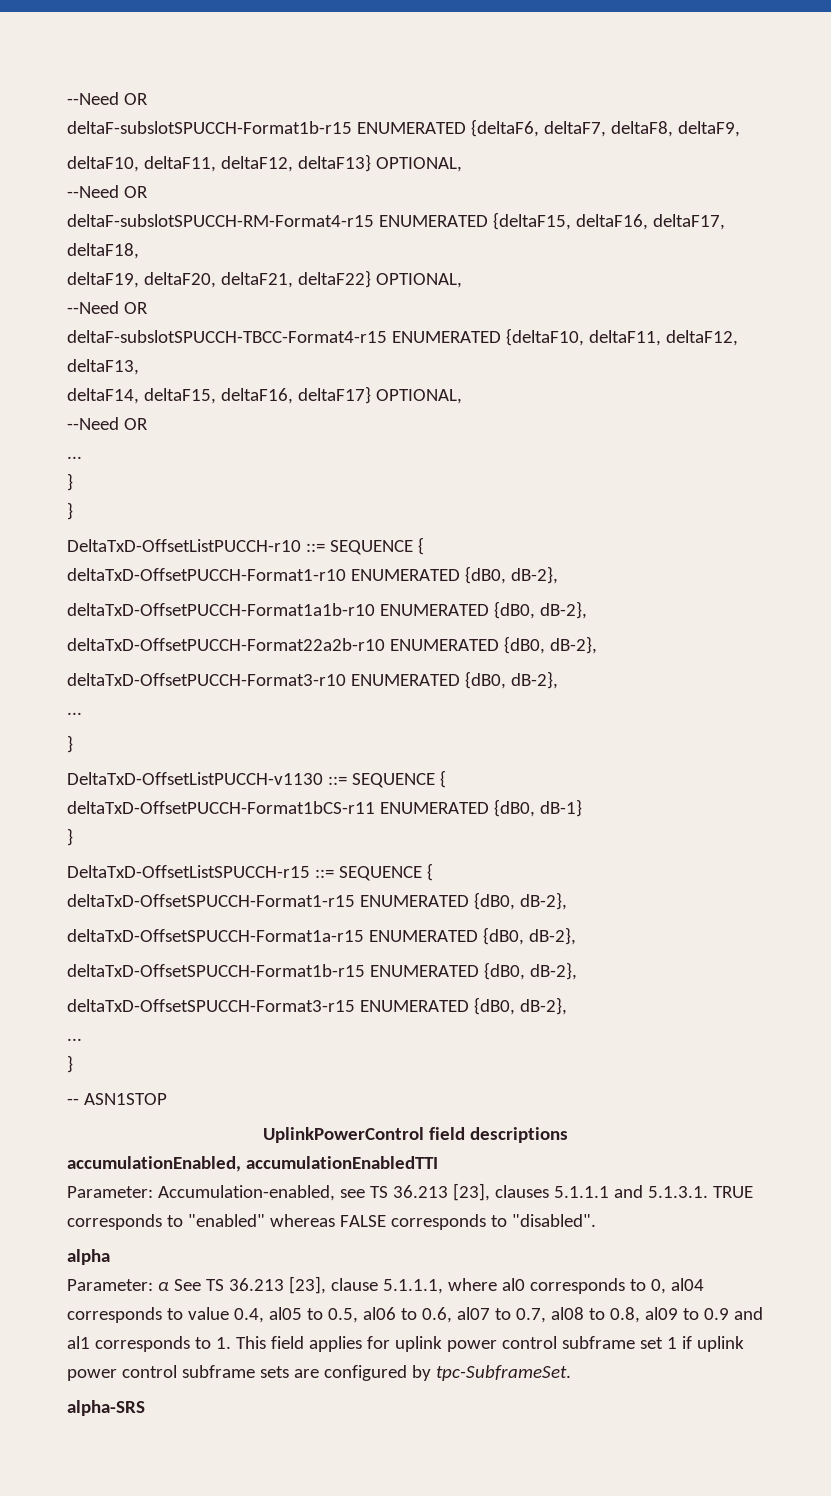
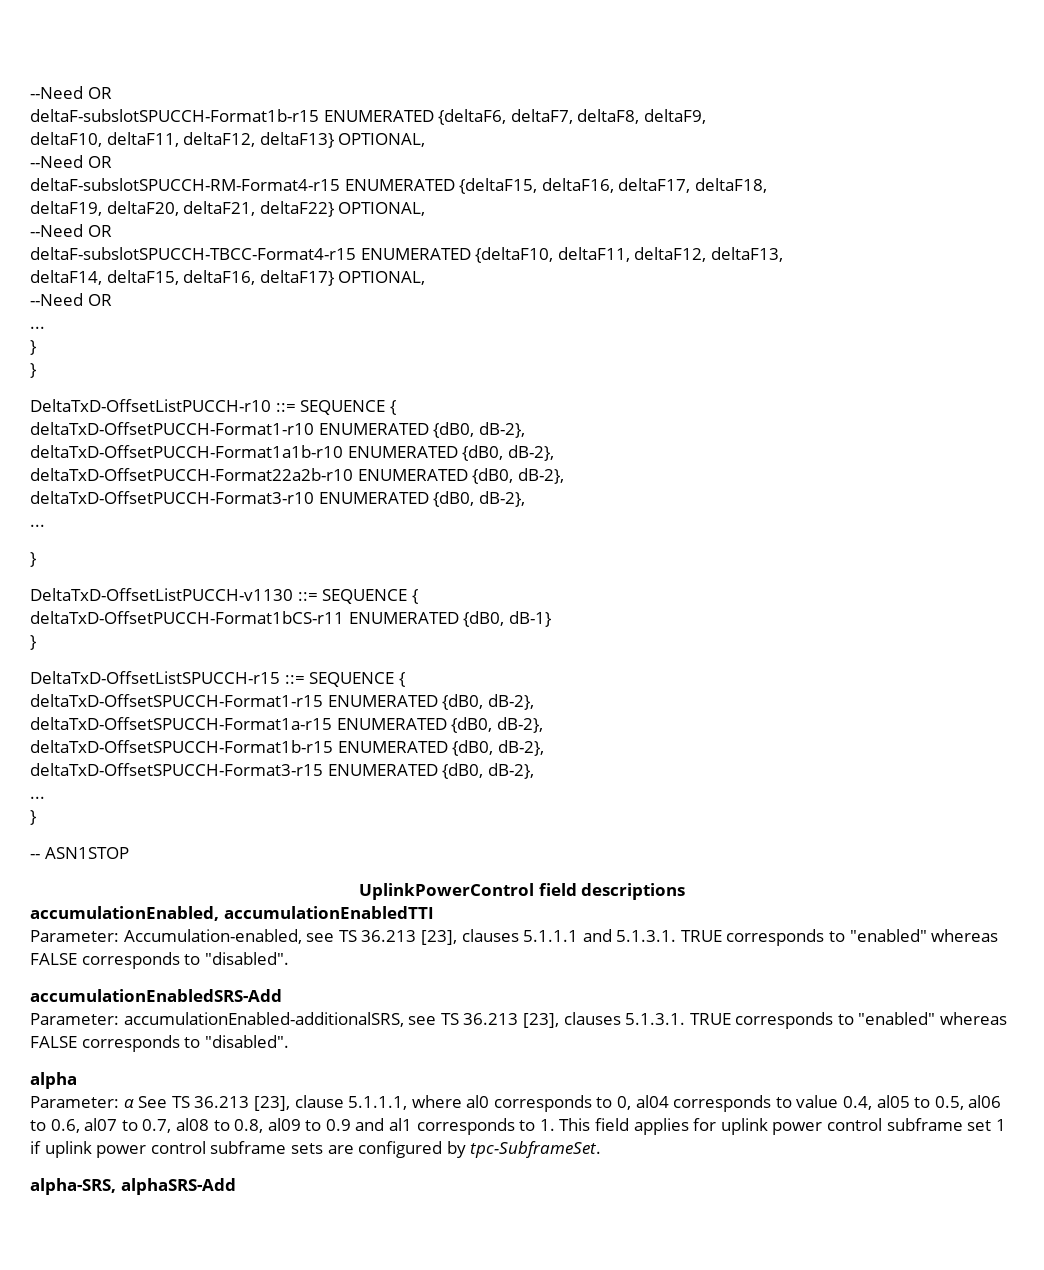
(596, 1220) none -> [30,989,282,1002] [30,1012,1008,1029] [30,1035,289,1052] // accumulationEnabledSRS-Add // Parameter: accumulationEnabled-additionalSRS, see TS 36.213 [23], clauses 5.1.3.1. TRUE corresponds to "enabled" whereas FALSE corresponds to "disabled".
[67,1400,145,1416] alpha-SRS -> [30,1178,236,1195] alpha-SRS, alphaSRS-Add

